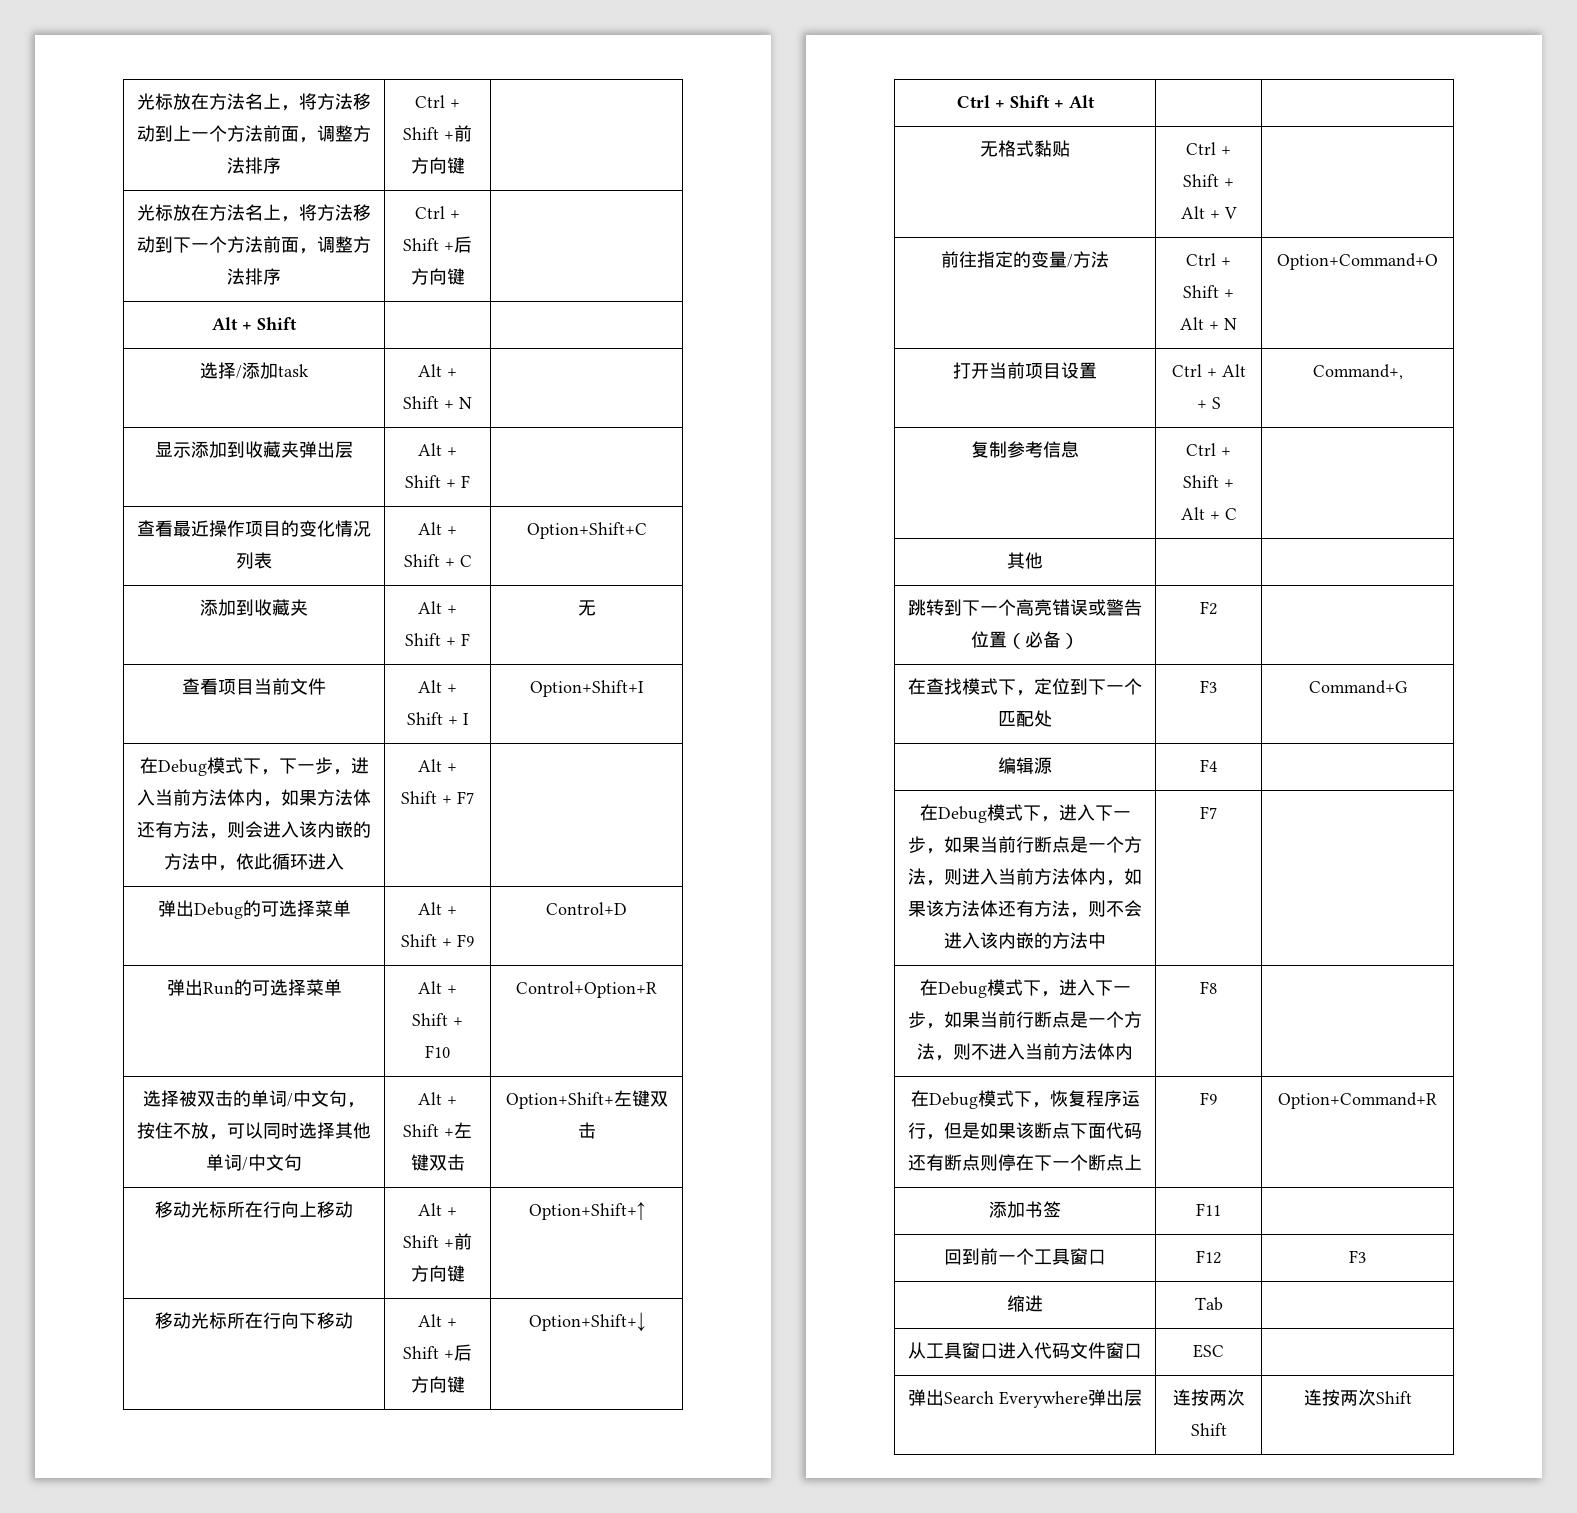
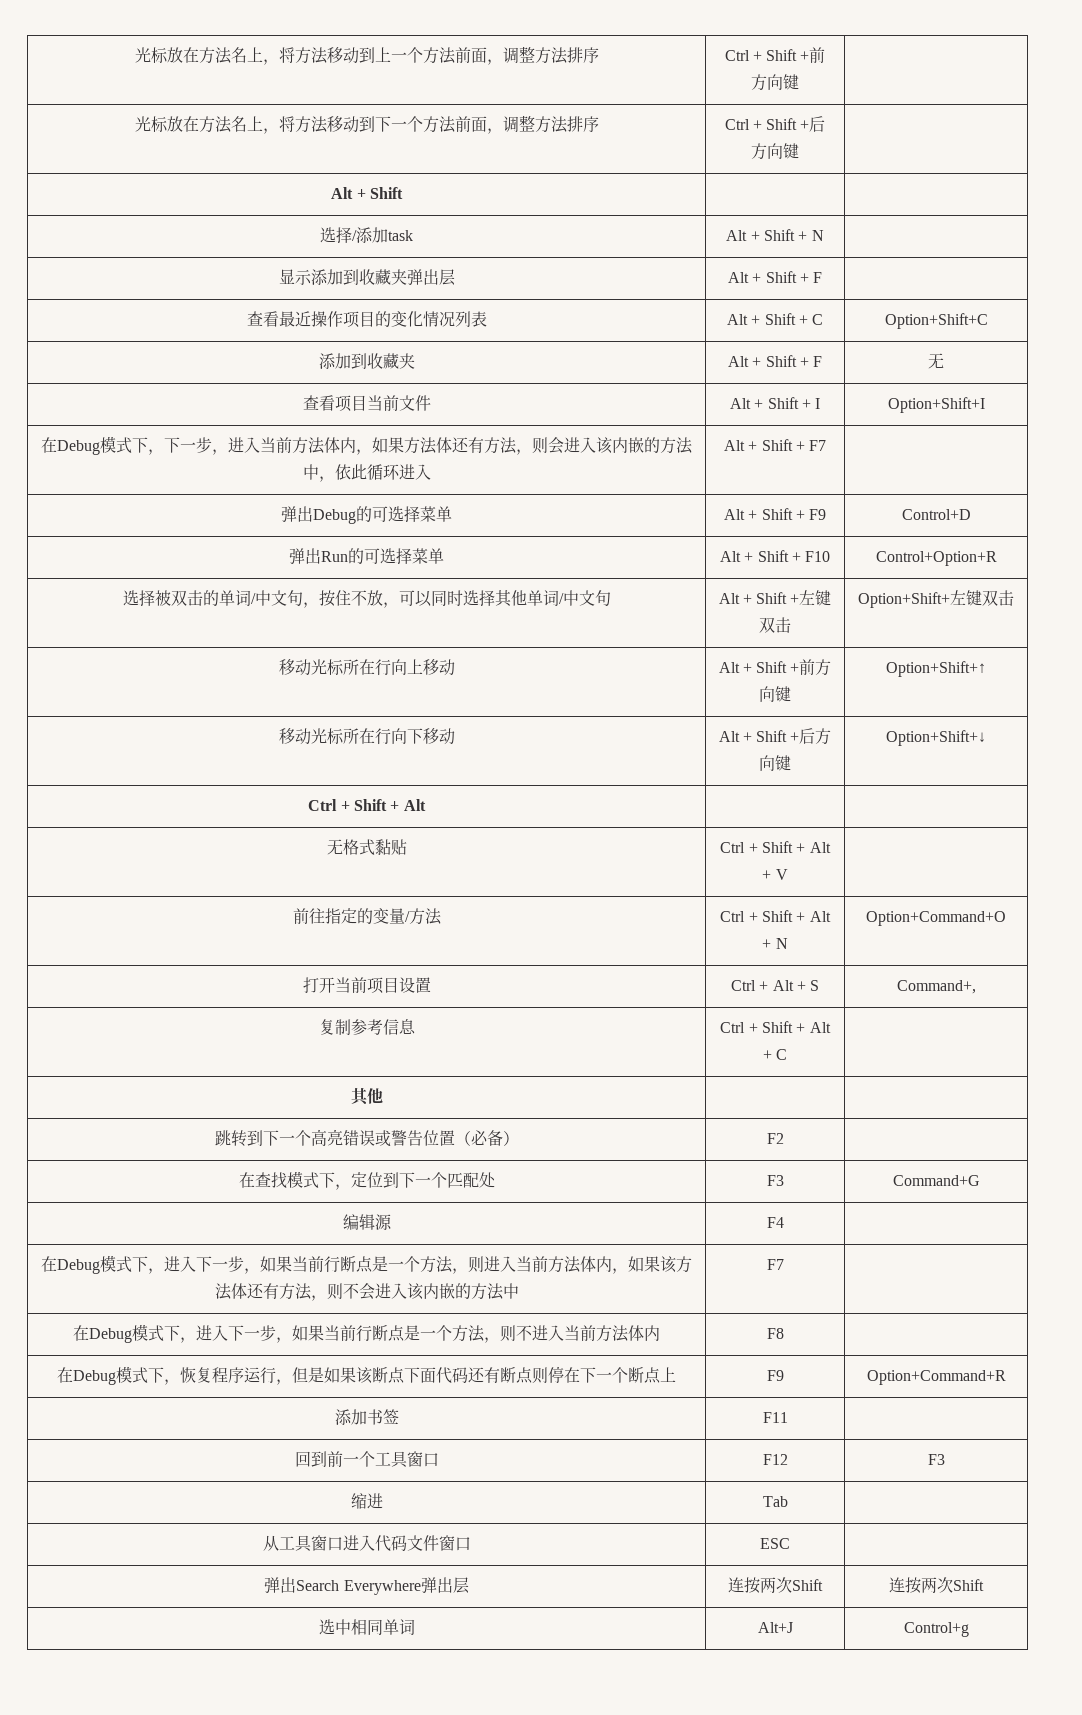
(1412, 1397) none -> [318,1619,415,1635] [757,1622,793,1633] [903,1622,969,1637] // 选中相同单词 | Alt+J | Control+g

